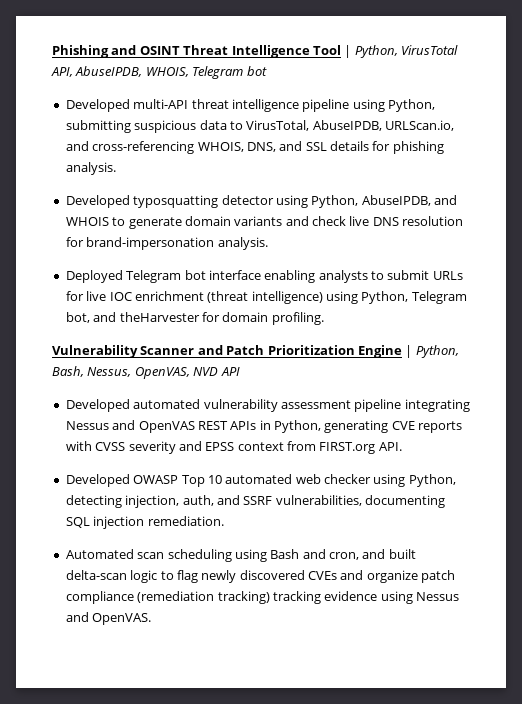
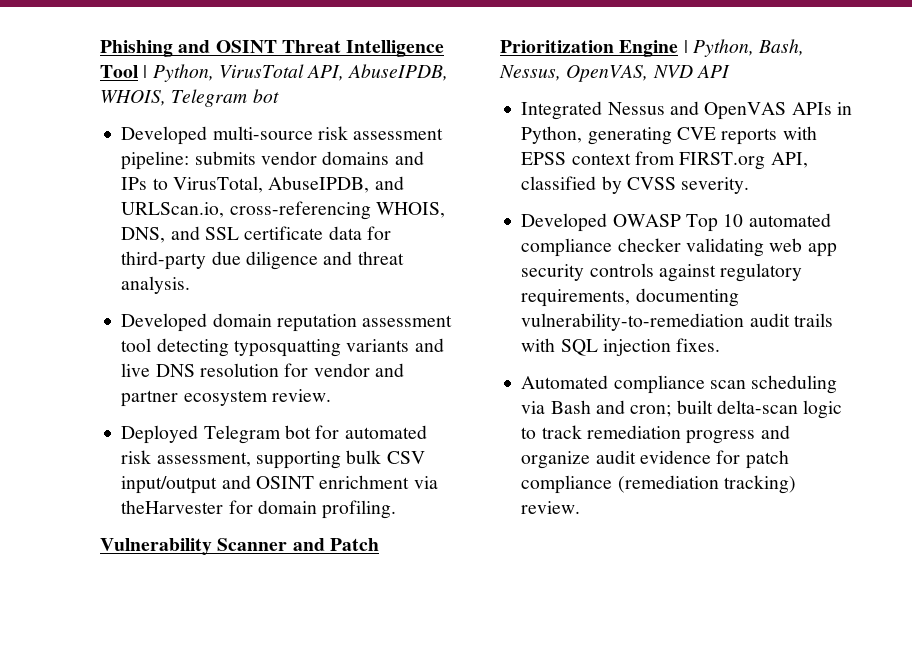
[133,99,435,112] [65,120,227,133] multi-API threat intelligence pipeline using Python, submitting suspicious data -> [212,126,444,140] [121,151,424,170] [121,177,148,190] multi-source risk assessment pipeline: submits vendor domains and IPs
[385,120,454,131] [65,141,89,151] URLScan.io, and -> [374,176,404,190] [121,202,225,218] and URLScan.io,
[330,141,444,154] [65,162,116,175] [65,195,457,208] [65,216,231,229] details for phishing analysis. // Developed typosquatting detector using Python, AbuseIPDB, and WHOIS to generate domain -> [244,226,391,240] [121,251,404,270] [121,276,191,294] [121,313,453,332] [121,338,341,357] certificate data for third-party due diligence and threat analysis. // Developed domain reputation assessment tool detecting typosquatting
[312,216,346,226] check -> (444, 345) none
[86,237,268,250] [65,270,463,283] [65,291,467,304] [65,312,117,323] brand-impersonation analysis. // Deployed Telegram bot interface enabling analysts to submit URLs for live IOC enrichment (threat intelligence) using Python, Telegram bot, and -> [313,363,404,377] [121,389,331,407] [121,425,427,444] [121,450,425,469] [121,475,438,494] vendor and partner ecosystem review. // Deployed Telegram bot for automated risk assessment, supporting bulk CSV input/output and OSINT enrichment via
[65,399,470,412] Developed automated vulnerability assessment pipeline integrating -> [521,101,603,120] Integrated
[197,421,228,430] REST -> (787, 111) none
[95,441,202,454] CVSS severity and -> (817, 133) none
[378,442,402,451] API. -> [770,152,808,168] [521,176,750,194] API, classified by CVSS severity.
[295,474,456,487] [65,495,445,508] web checker using Python, detecting injection, auth, and SSRF vulnerabilities, documenting -> [521,238,837,257] [521,263,803,282] [521,288,739,307] [521,313,833,331] [521,338,556,352] compliance checker validating web app security controls against regulatory requirements, documenting vulnerability-to-remediation audit trails with
[147,516,224,526] remediation. -> [676,338,721,352] fixes.
(134, 554) none -> [613,375,705,394] compliance
[234,549,267,562] using -> [521,401,546,414] via
[329,549,386,560] cron, and -> [630,405,672,417] cron;
[176,570,456,583] [65,591,459,604] [65,612,152,625] flag newly discovered CVEs and organize patch compliance (remediation tracking) tracking evidence using Nessus and OpenVAS. -> [541,425,790,444] [521,450,789,469] [521,475,796,494] [521,501,581,514] track remediation progress and organize audit evidence for patch compliance (remediation tracking) review.

